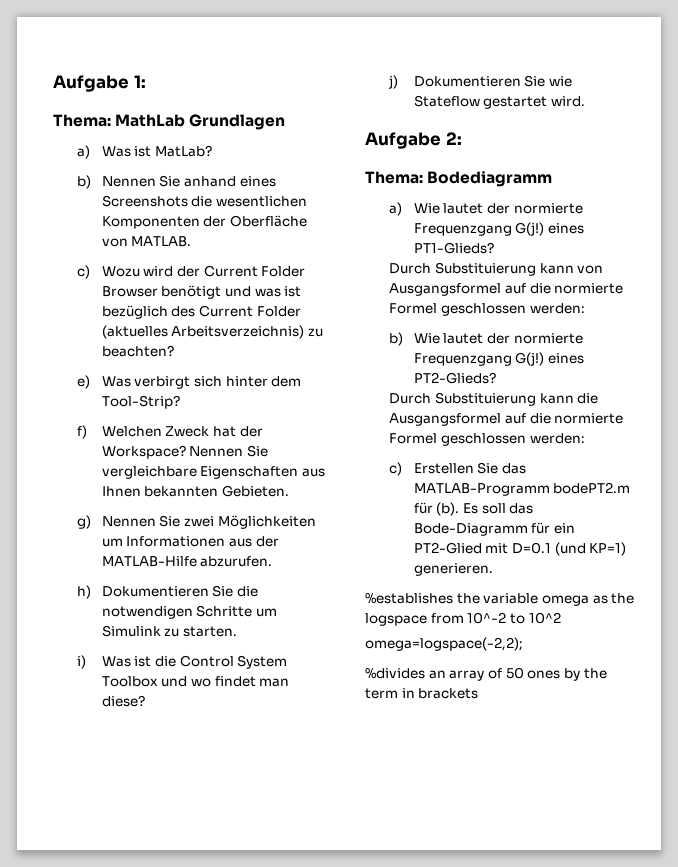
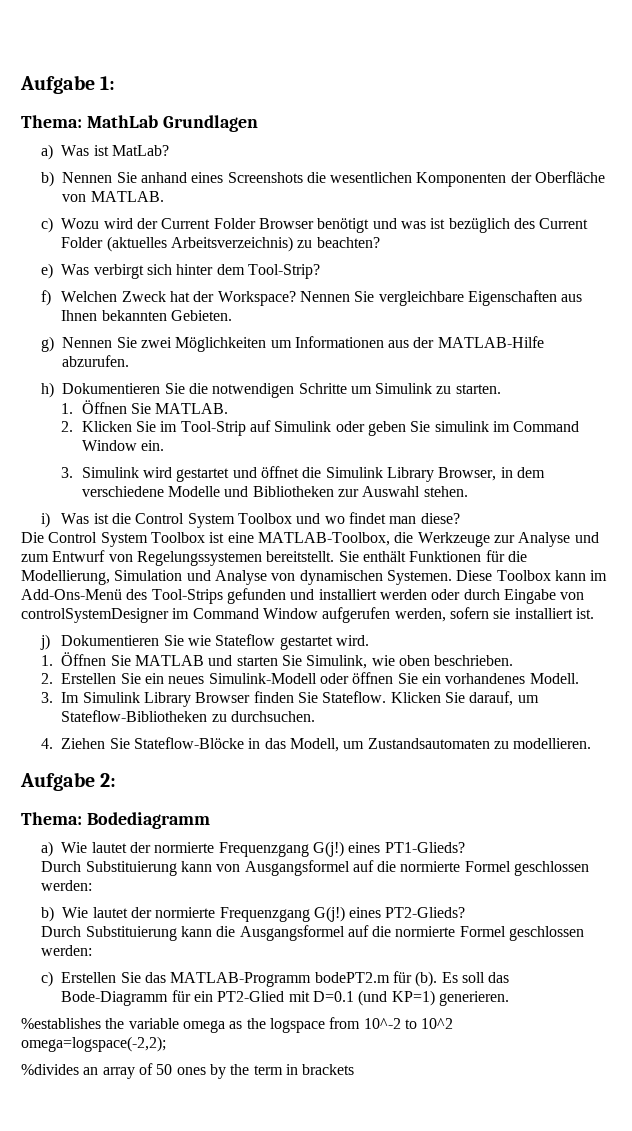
(237, 631) none -> [61,400,229,414] [61,420,580,436] [81,440,164,451] [61,466,545,482] [81,486,468,497] // 1. Öffnen Sie MATLAB. // 2. Klicken Sie im Tool-Strip auf Simulink oder geben Sie simulink im Command Window ein. // 3. Simulink wird gestartet und öffnet die Simulink Library Browser, in dem verschiedene Modelle und Bibliotheken zur Auswahl stehen.
(145, 701) none -> [21,532,599,547] [21,550,527,566] [21,570,608,585] [21,588,585,604] [21,607,594,623] // Die Control System Toolbox ist eine MATLAB-Toolbox, die Werkzeuge zur Analyse und zum Entwurf von Regelungssystemen bereitstellt. Sie enthält Funktionen für die Modellierung, Simulation und Analyse von dynamischen Systemen. Diese Toolbox kann im Add-Ons-Menü des Tool-Strips gefunden und installiert werden oder durch Eingabe von controlSystemDesigner im Command Window aufgerufen werden, sofern sie installiert ist.
(585, 101) none -> [41,652,514,669] [41,672,579,684] [41,691,539,707] [61,710,316,722] [41,737,592,752] // 1. Öffnen Sie MATLAB und starten Sie Simulink, wie oben beschrieben. // 2. Erstellen Sie ein neues Simulink-Modell oder öffnen Sie ein vorhandenes Modell. // 3. Im Simulink Library Browser finden Sie Stateflow. Klicken Sie darauf, um Stateflow-Bibliotheken zu durchsuchen. // 4. Ziehen Sie Stateflow-Blöcke in das Modell, um Zustandsautomaten zu modellieren.

